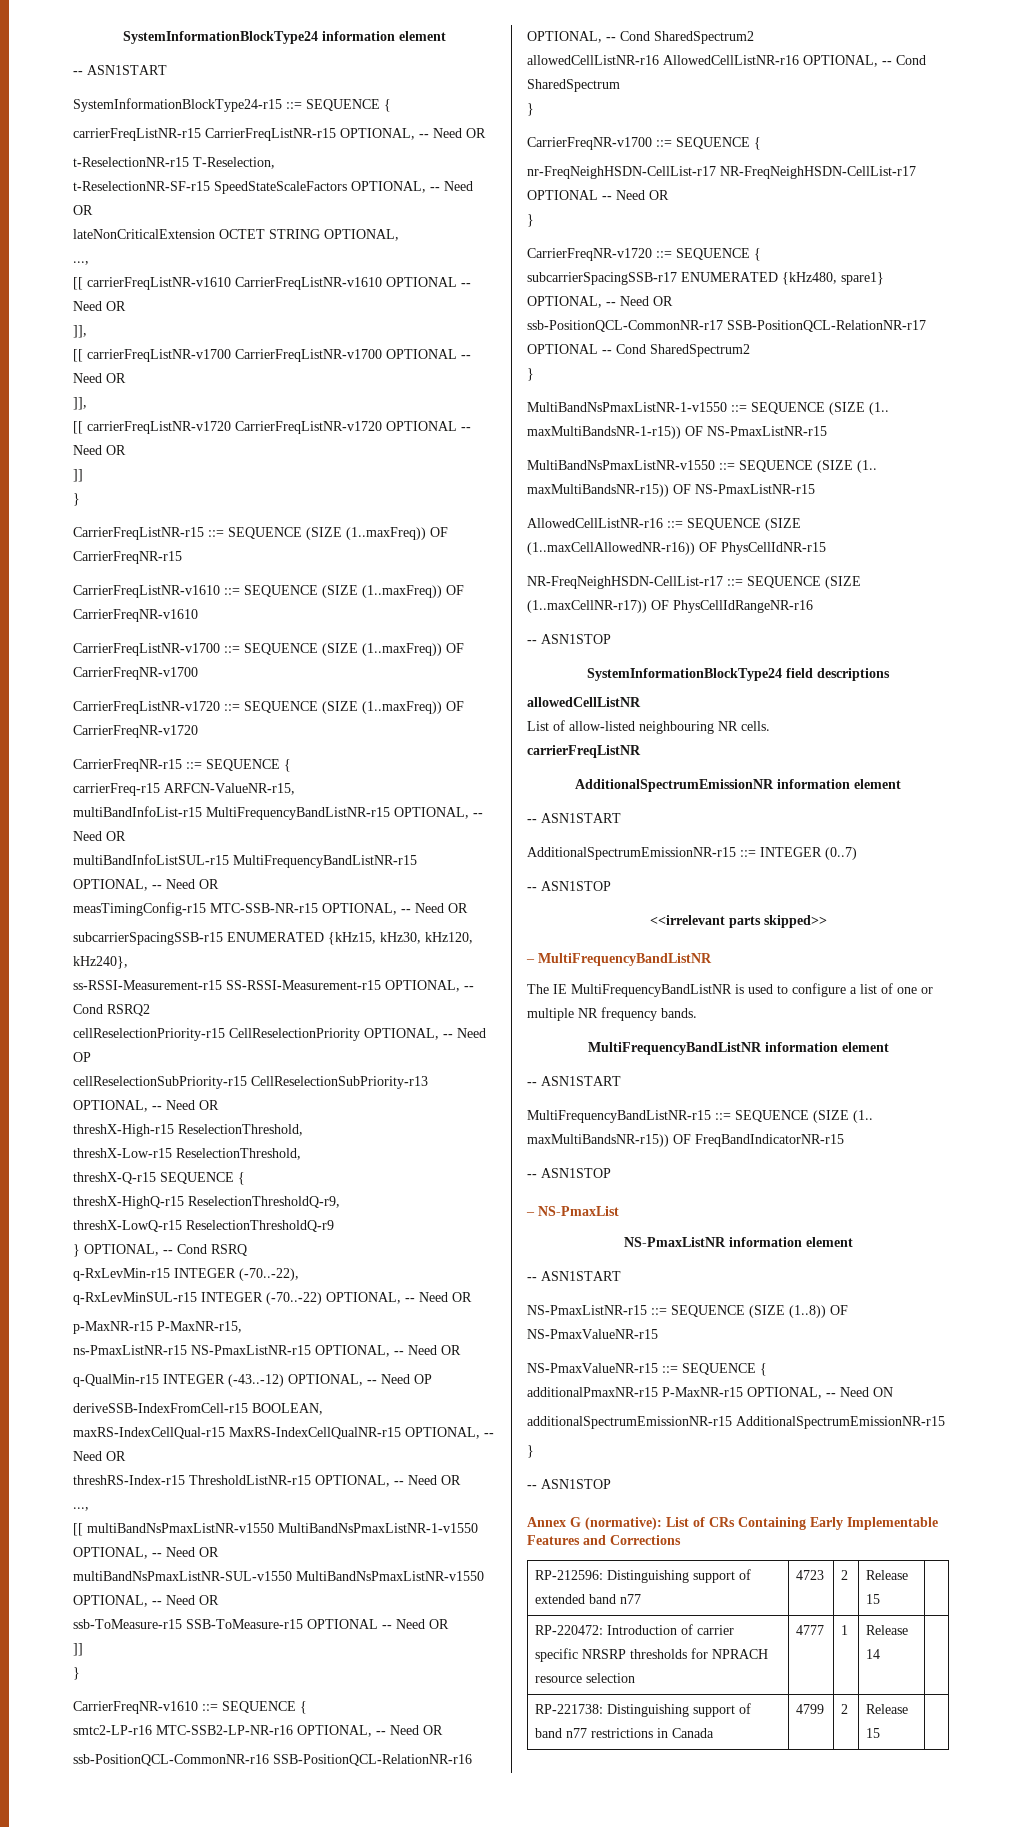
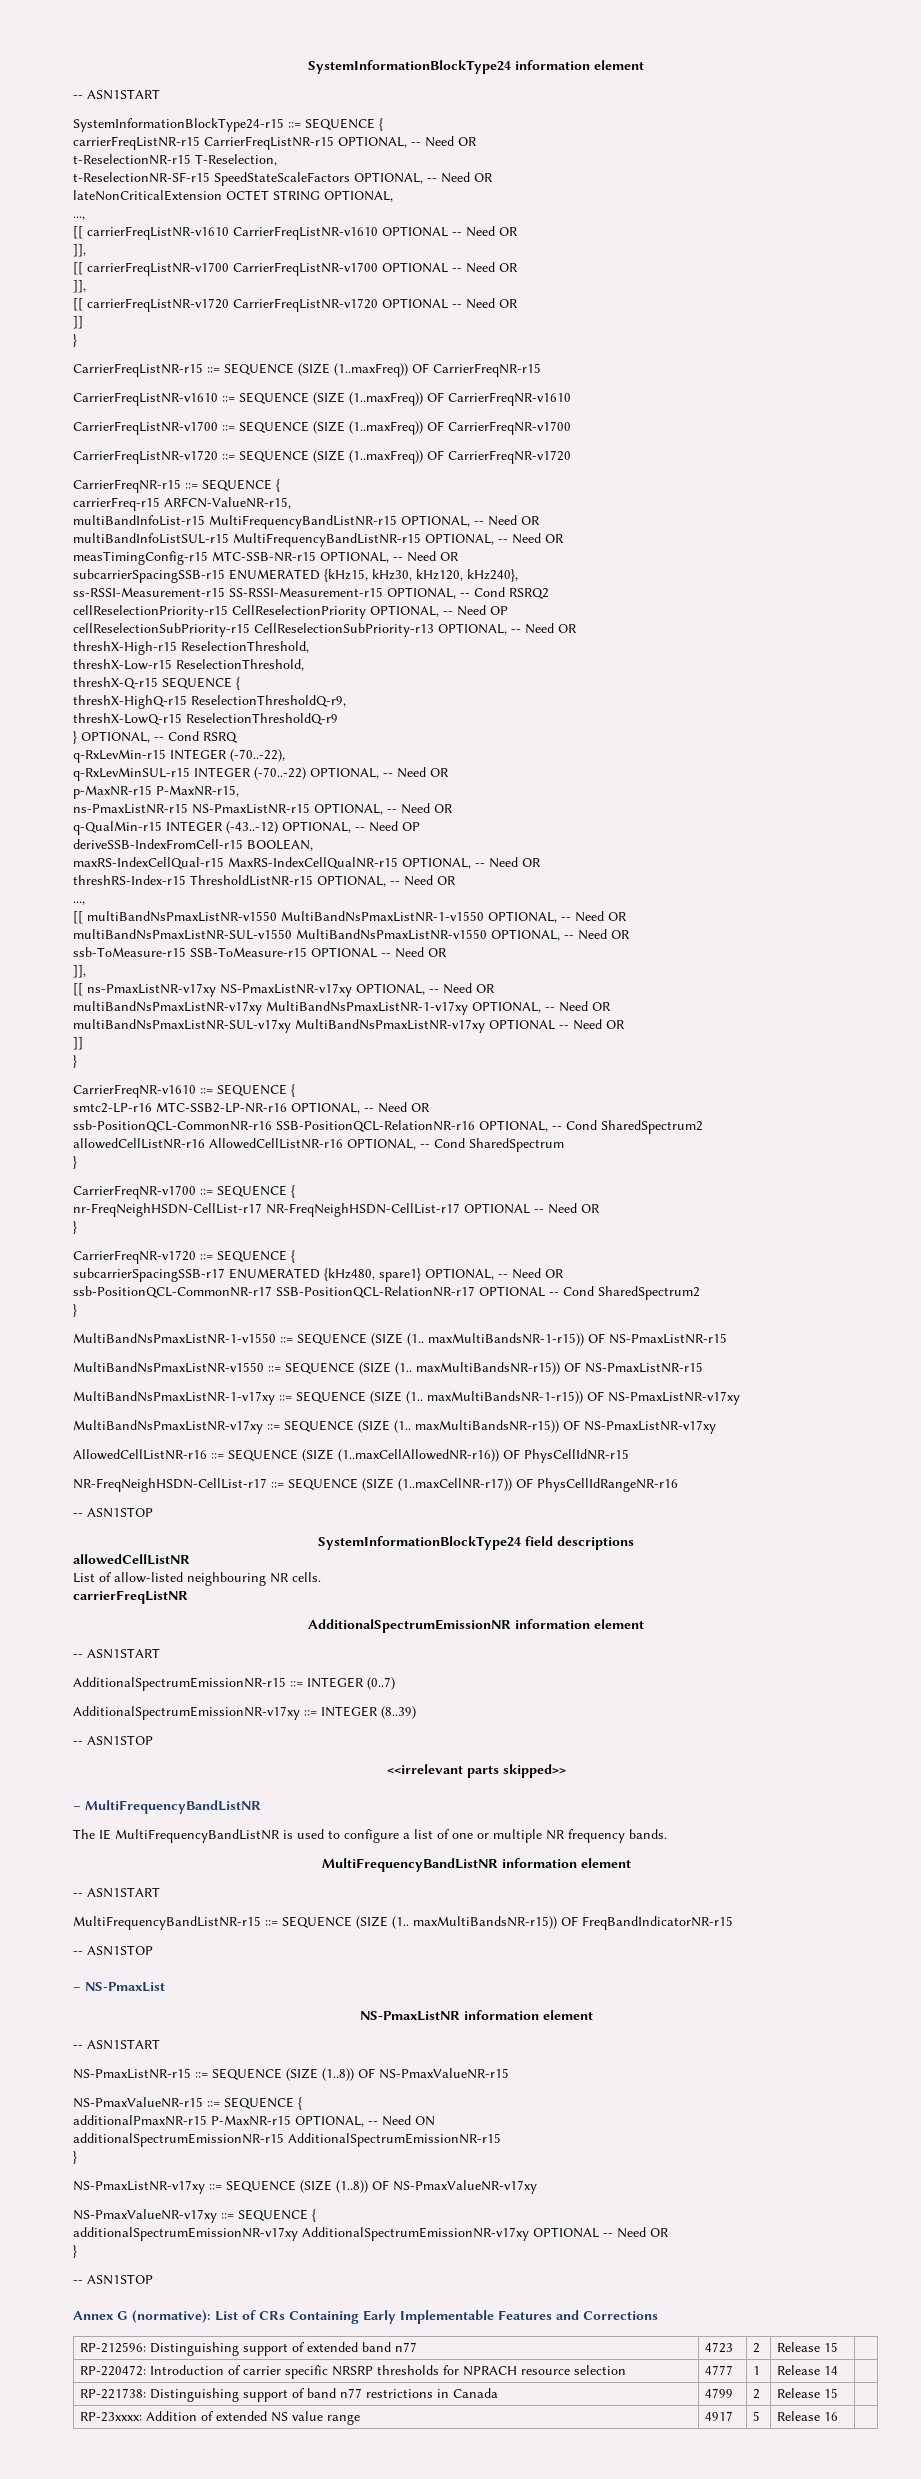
(449, 1624) none -> [73,965,86,978] [73,983,495,997] [73,1001,611,1015] [73,1019,625,1033] // ]], // [[ ns-PmaxListNR-v17xy NS-PmaxListNR-v17xy OPTIONAL, -- Need OR // multiBandNsPmaxListNR-v17xy MultiBandNsPmaxListNR-1-v17xy OPTIONAL, -- Need OR // multiBandNsPmaxListNR-SUL-v17xy MultiBandNsPmaxListNR-v17xy OPTIONAL -- Need OR
(815, 489) none -> [73,1391,740,1405] [73,1420,716,1434] // MultiBandNsPmaxListNR-1-v17xy ::= SEQUENCE (SIZE (1.. maxMultiBandsNR-1-r15)) OF NS-PmaxListNR-v17xy // MultiBandNsPmaxListNR-v17xy ::= SEQUENCE (SIZE (1.. maxMultiBandsNR-r15)) OF NS-PmaxListNR-v17xy
(857, 853) none -> [73,1706,416,1720] // AdditionalSpectrumEmissionNR-v17xy ::= INTEGER (8..39)
(534, 1451) none -> [73,2180,537,2194] [73,2209,316,2223] [73,2227,669,2241] [73,2245,77,2258] // NS-PmaxListNR-v17xy ::= SEQUENCE (SIZE (1..8)) OF NS-PmaxValueNR-v17xy // NS-PmaxValueNR-v17xy ::= SEQUENCE { // additionalSpectrumEmissionNR-v17xy AdditionalSpectrumEmissionNR-v17xy OPTIONAL -- Need OR // }
(881, 1733) none -> [80,2411,361,2425] [705,2411,734,2421] [753,2411,761,2421] [777,2411,839,2421] // RP-23xxxx: Addition of extended NS value range | 4917 | 5 | Release 16 |

